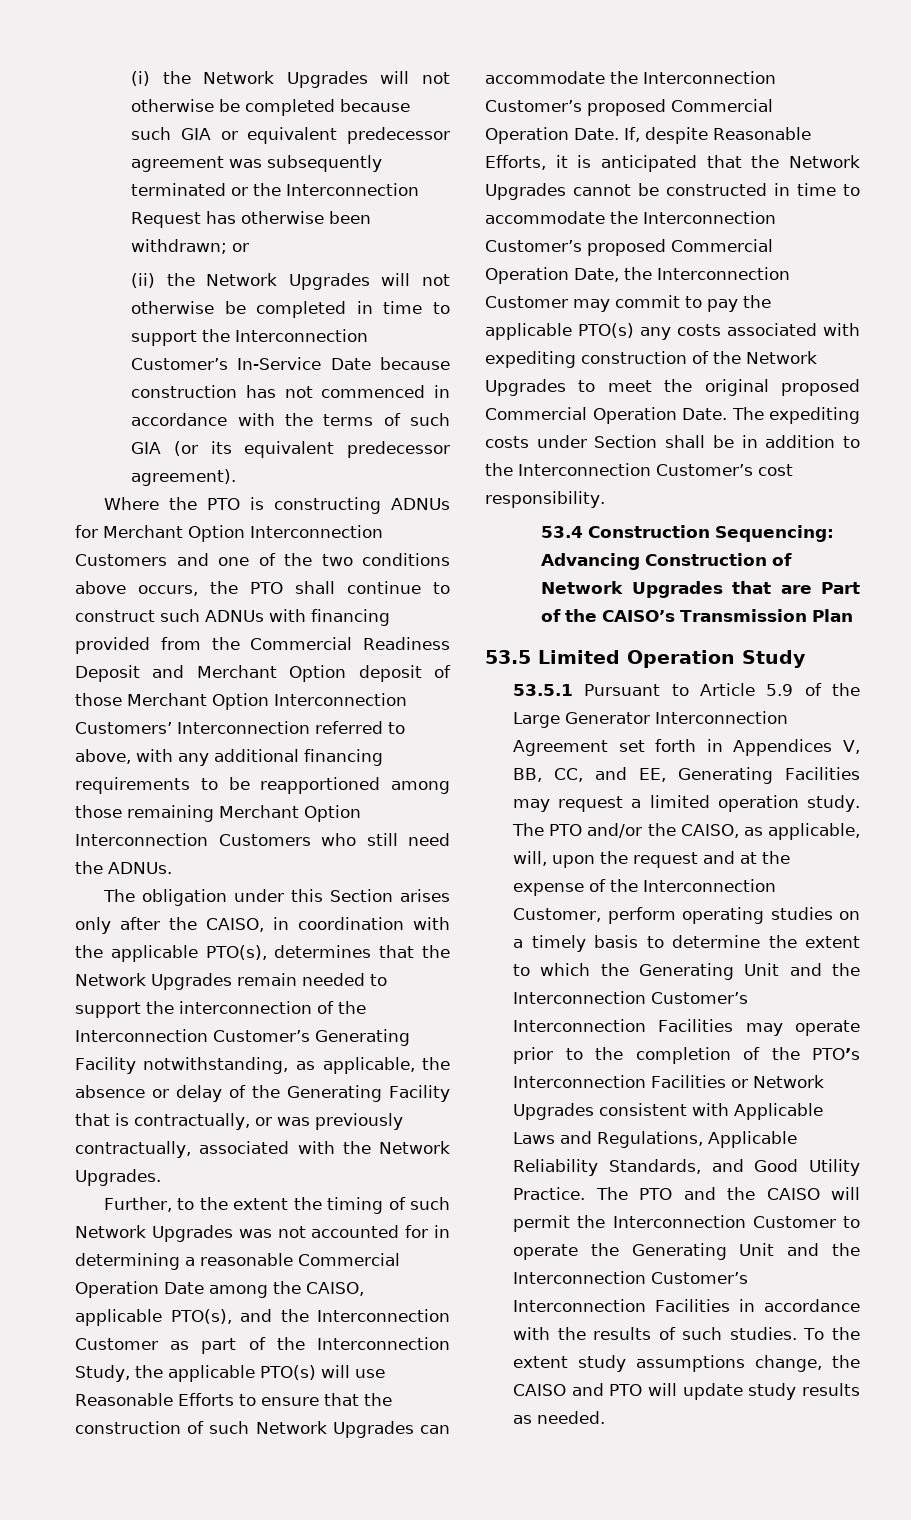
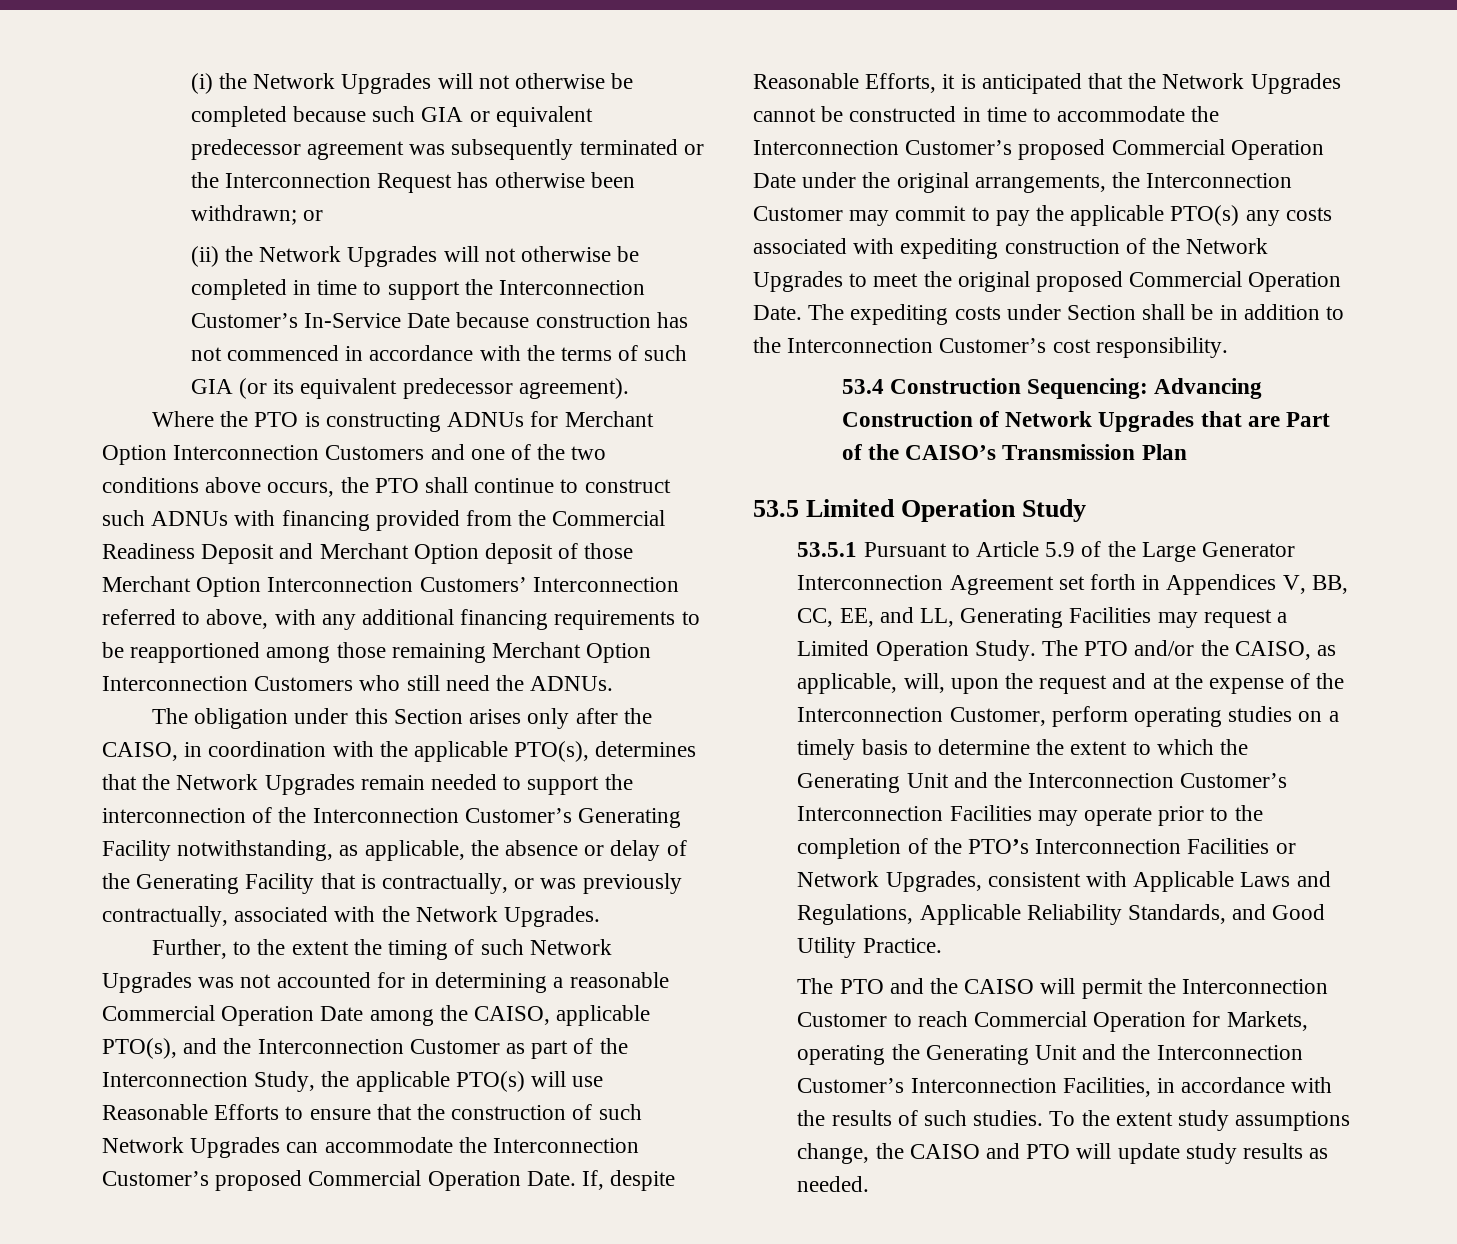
[574,268,619,282] Date, -> [753,172,1106,193] Date under the original arrangements,
[595,767,667,782] and EE, -> [839,607,955,627] EE, and LL,
[649,795,861,812] limited operation study. -> [797,640,1036,661] Limited Operation Study.
[513,1103,595,1120] Upgrades -> [885,871,982,892] Upgrades,
(586, 1193) none -> (942, 945) //
[513,1243,860,1260] [513,1271,749,1284] [513,1299,731,1312] operate the Generating Unit and the Interconnection Customer’s Interconnection Facilities -> [917,1011,1308,1032] [797,1044,1303,1065] [797,1077,1151,1097] reach Commercial Operation for Markets, operating the Generating Unit and the Interconnection Customer’s Interconnection Facilities,

